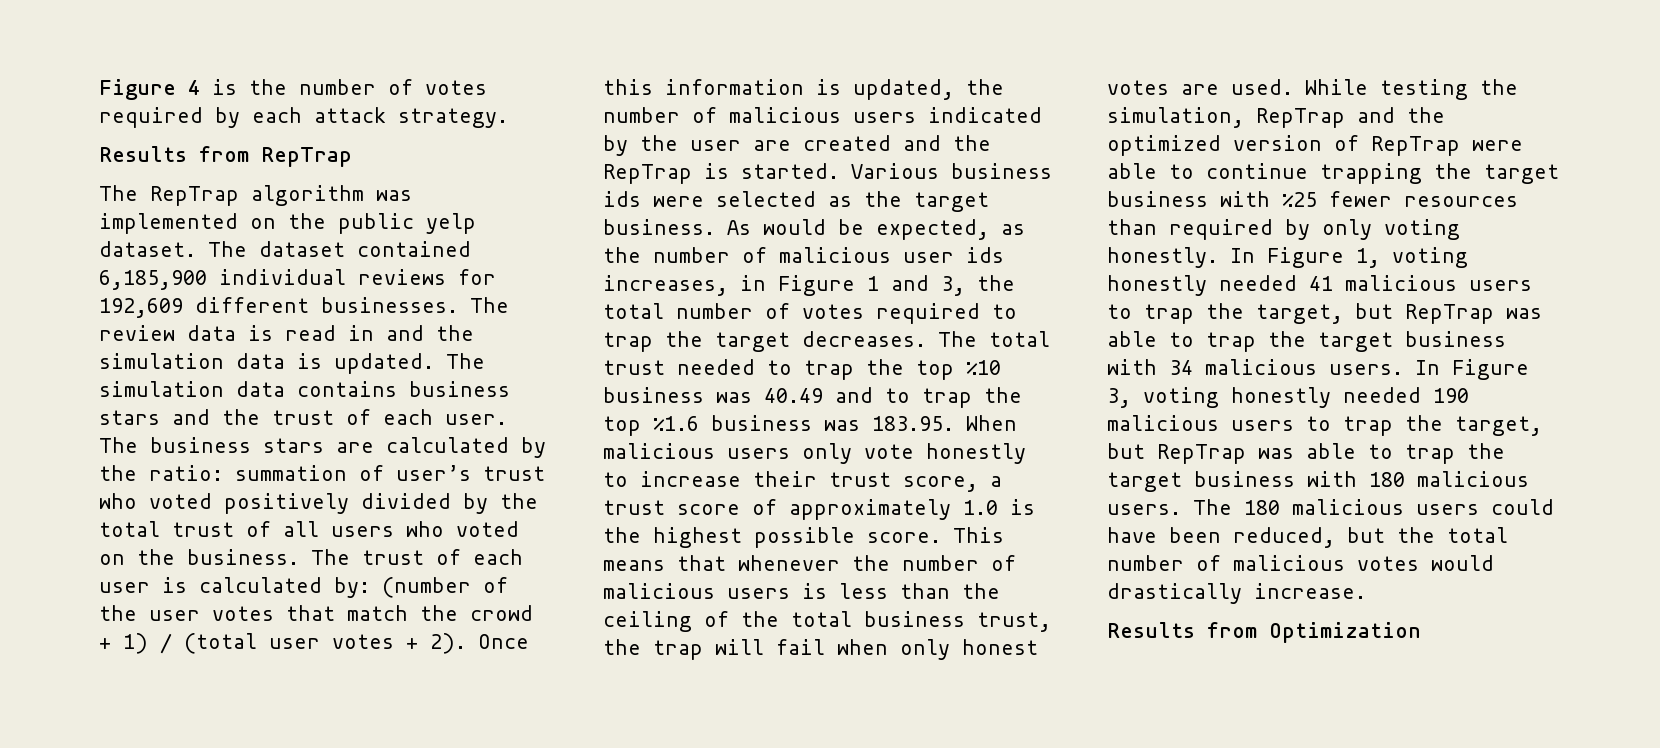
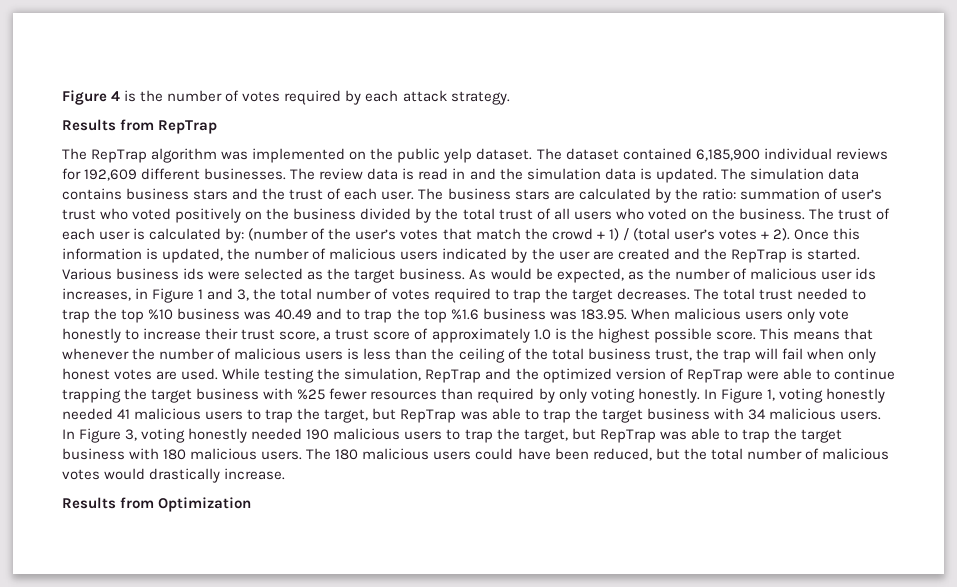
(349, 503) none -> [245,208,357,220] on the business
[149,610,200,621] user -> [355,229,397,240] user’s
[269,638,320,649] user -> [673,229,715,240] user’s

